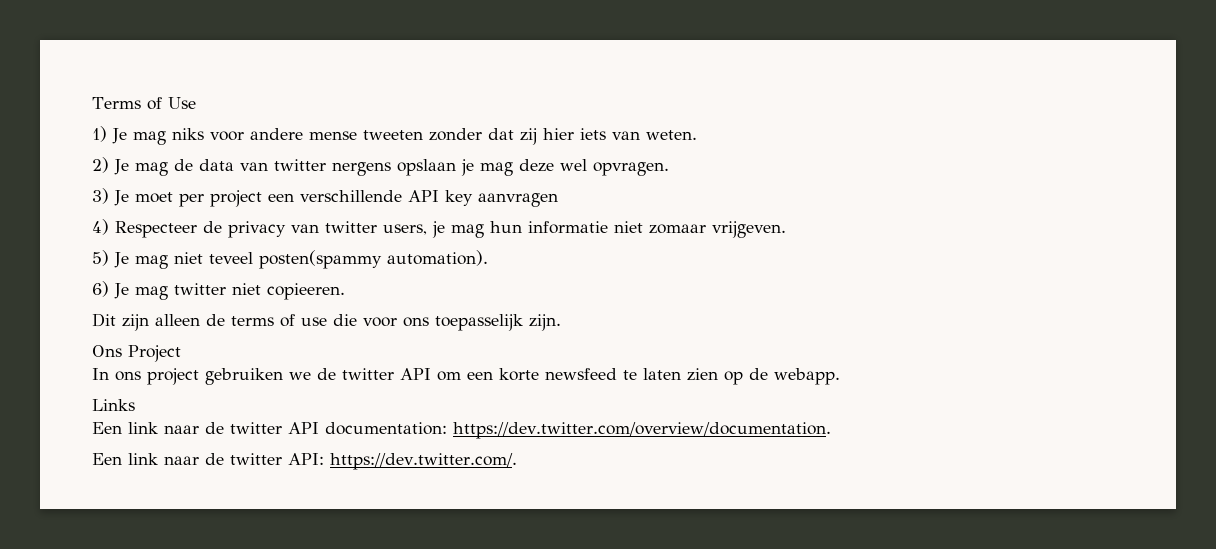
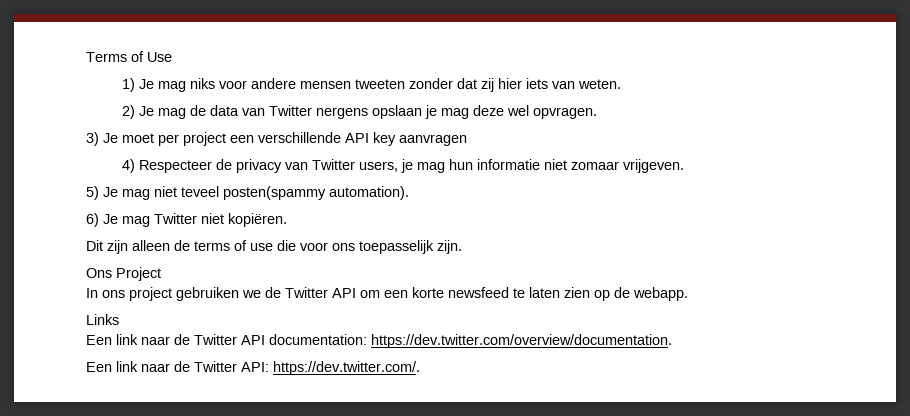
[309,131,357,140] mense -> [299,81,351,89] mensen
[274,159,326,171] twitter -> [268,105,312,116] Twitter
[325,221,377,233] twitter -> [311,159,355,170] Twitter
[174,283,345,300] twitter niet copieeren. -> [154,213,287,227] Twitter niet kopiëren.
[342,368,394,380] twitter -> [285,287,328,298] Twitter
[230,422,282,434] twitter -> [194,334,237,345] Twitter
[230,453,282,465] twitter -> [194,361,237,372] Twitter

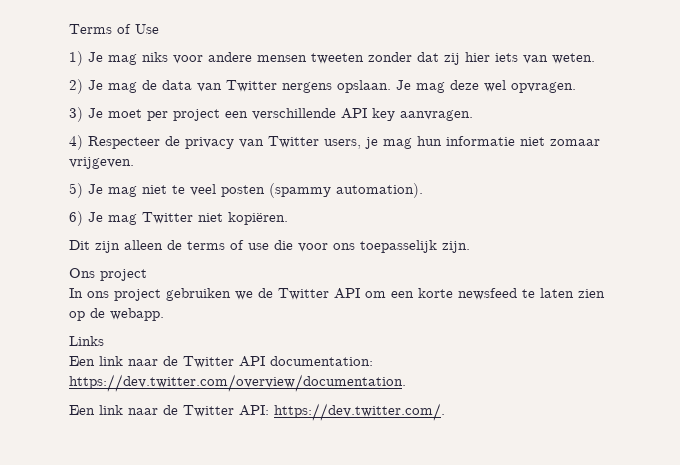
[371,105,437,119] opslaan je -> [337,80,411,93] opslaan. Je
[399,134,467,146] aanvragen -> [400,110,473,121] aanvragen.
[181,186,326,200] teveel posten(spammy -> [172,183,331,198] te veel posten (spammy
[116,267,161,281] Project -> [100,269,147,281] project

